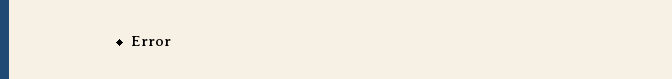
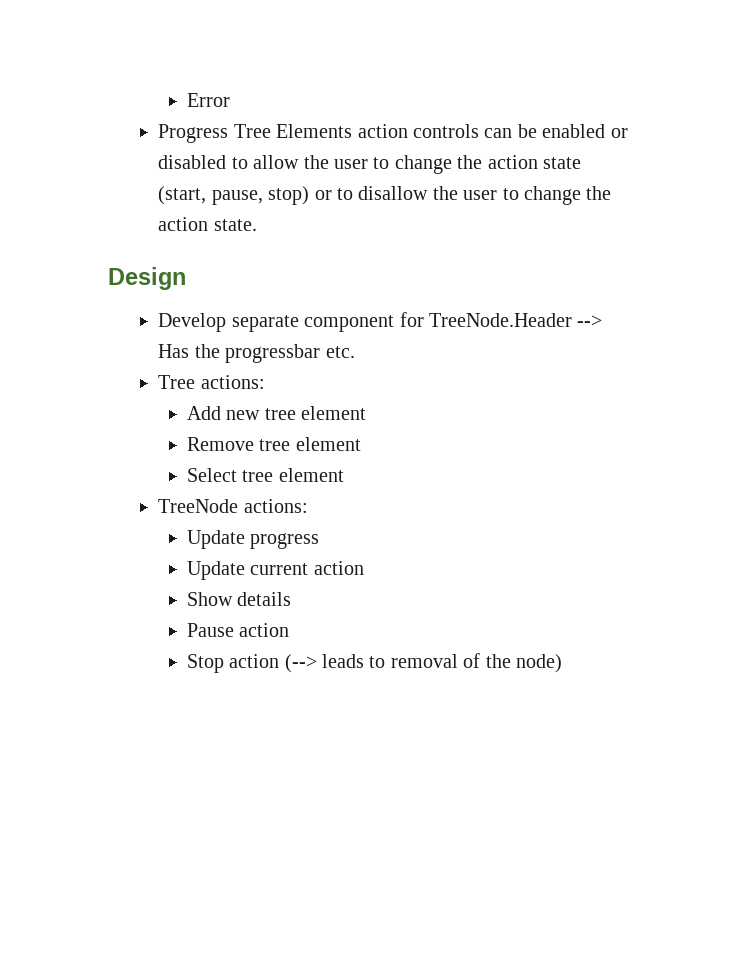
(171, 41) none -> [158,124,628,143] [158,155,582,174] [158,186,612,205] [158,217,257,231] [108,267,186,290] [158,312,603,332] [158,344,355,363] [158,375,265,389] [186,406,367,420] [186,437,361,451] [186,468,344,482] [158,499,308,513] [186,530,320,549] [186,561,364,580] [186,592,292,606] [186,623,290,637] [186,653,563,673] // Progress Tree Elements action controls can be enabled or disabled to allow the user to change the action state (start, pause, stop) or to disallow the user to change the action state. // Design // Develop separate component for TreeNode.Header --> Has the progressbar etc. // Tree actions: // Add new tree element // Remove tree element // Select tree element // TreeNode actions: // Update progress // Update current action // Show details // Pause action // Stop action (--> leads to removal of the node)

